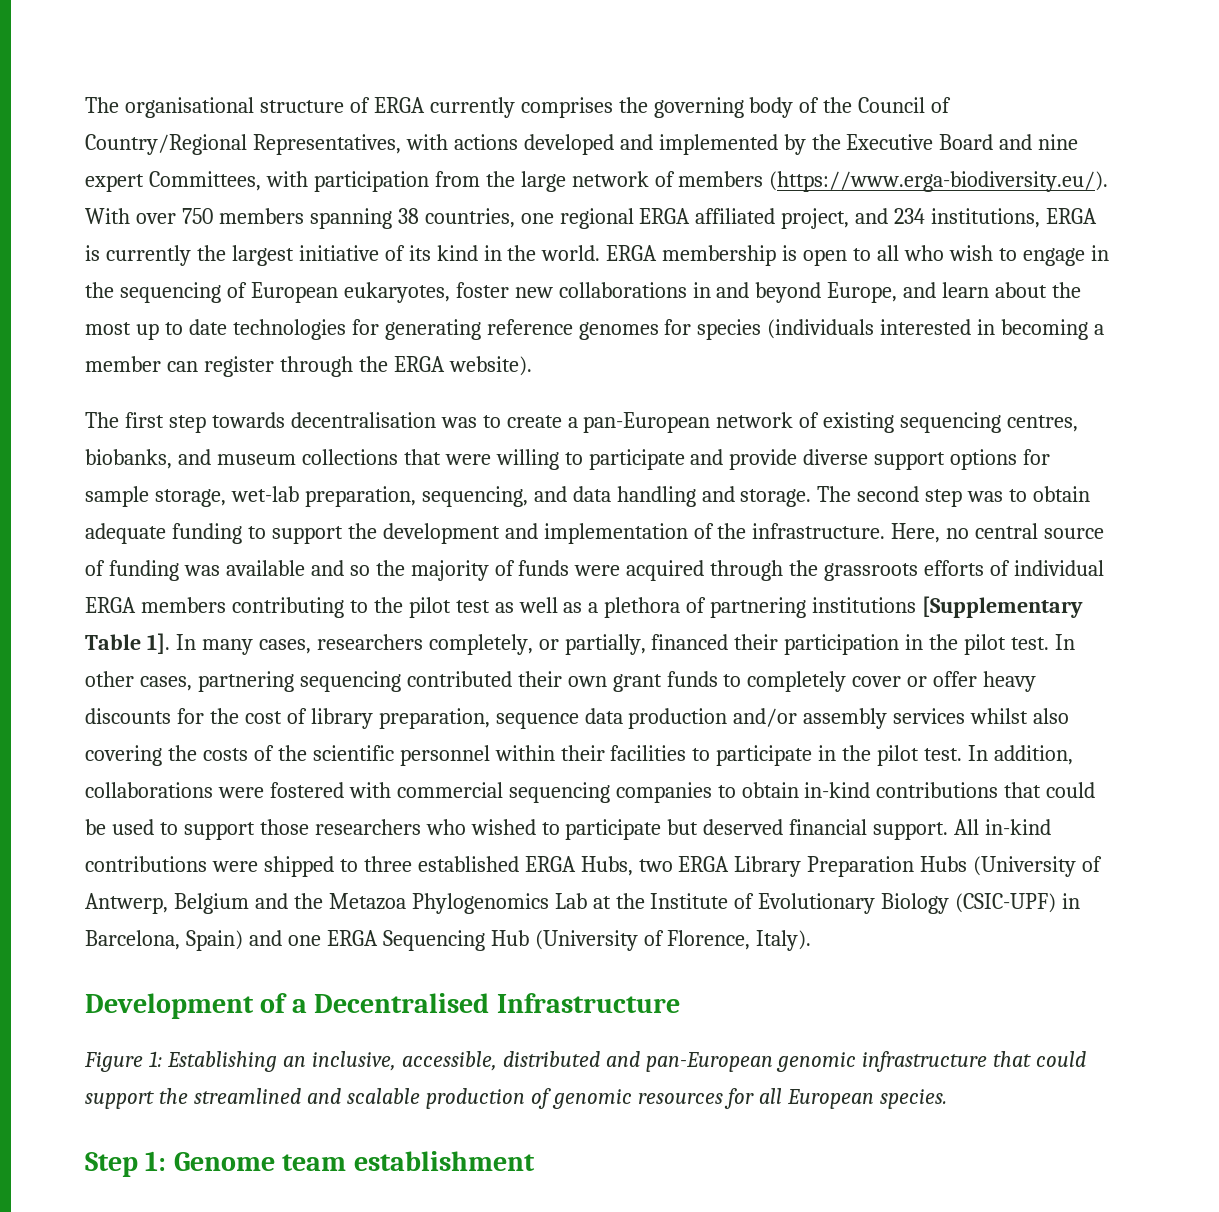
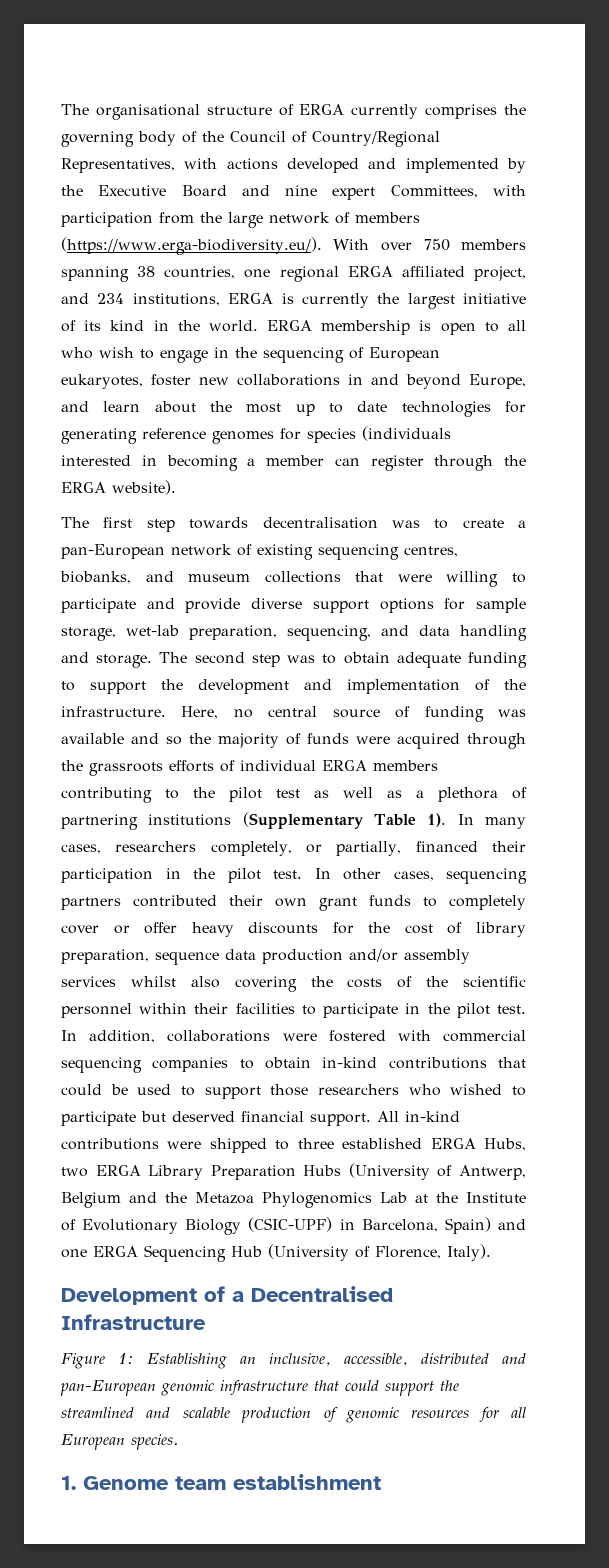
[922,596,1084,618] [85,633,170,654] [Supplementary Table 1]. -> [242,812,447,829] (Supplementary Table 1).
[197,671,401,692] partnering sequencing -> [446,868,527,884] [61,897,121,910] sequencing partners
[85,1151,167,1177] Step 1: -> [61,1476,76,1490] 1.

